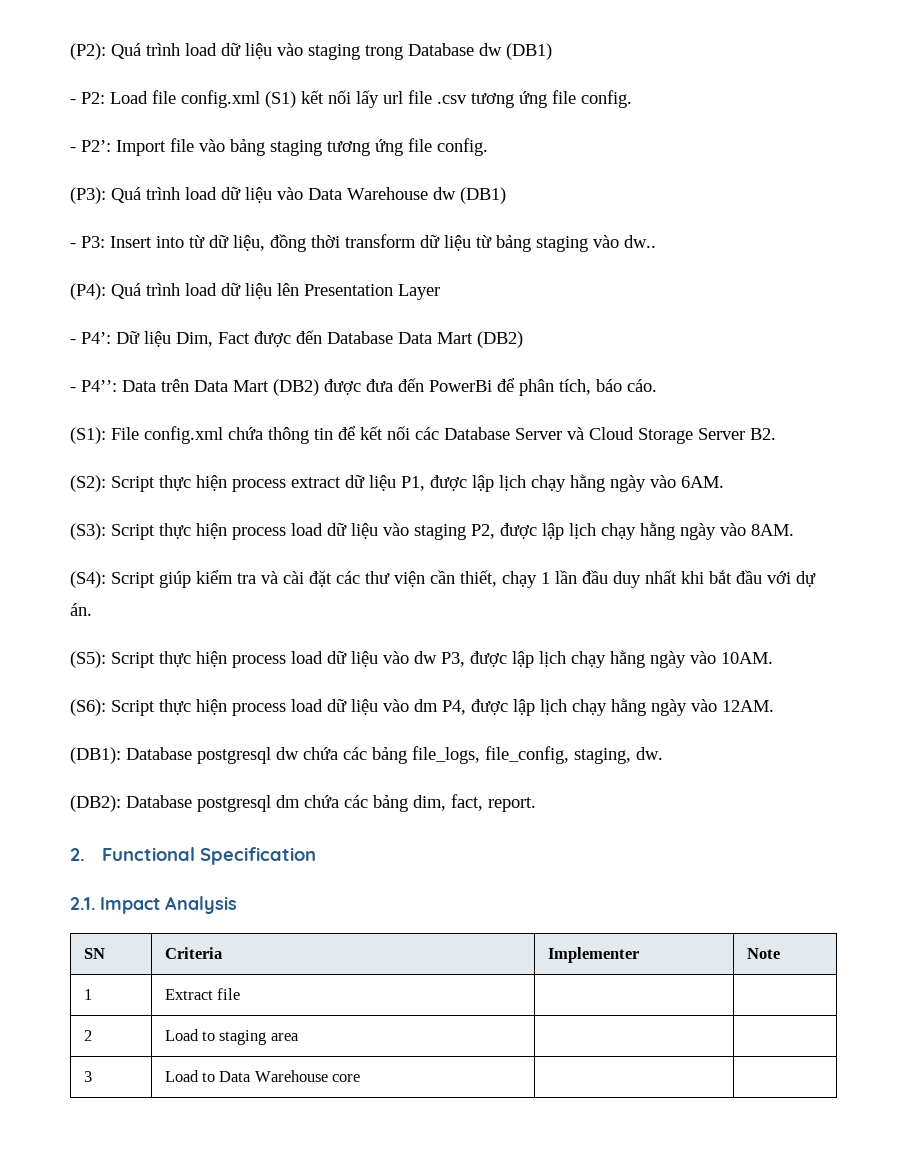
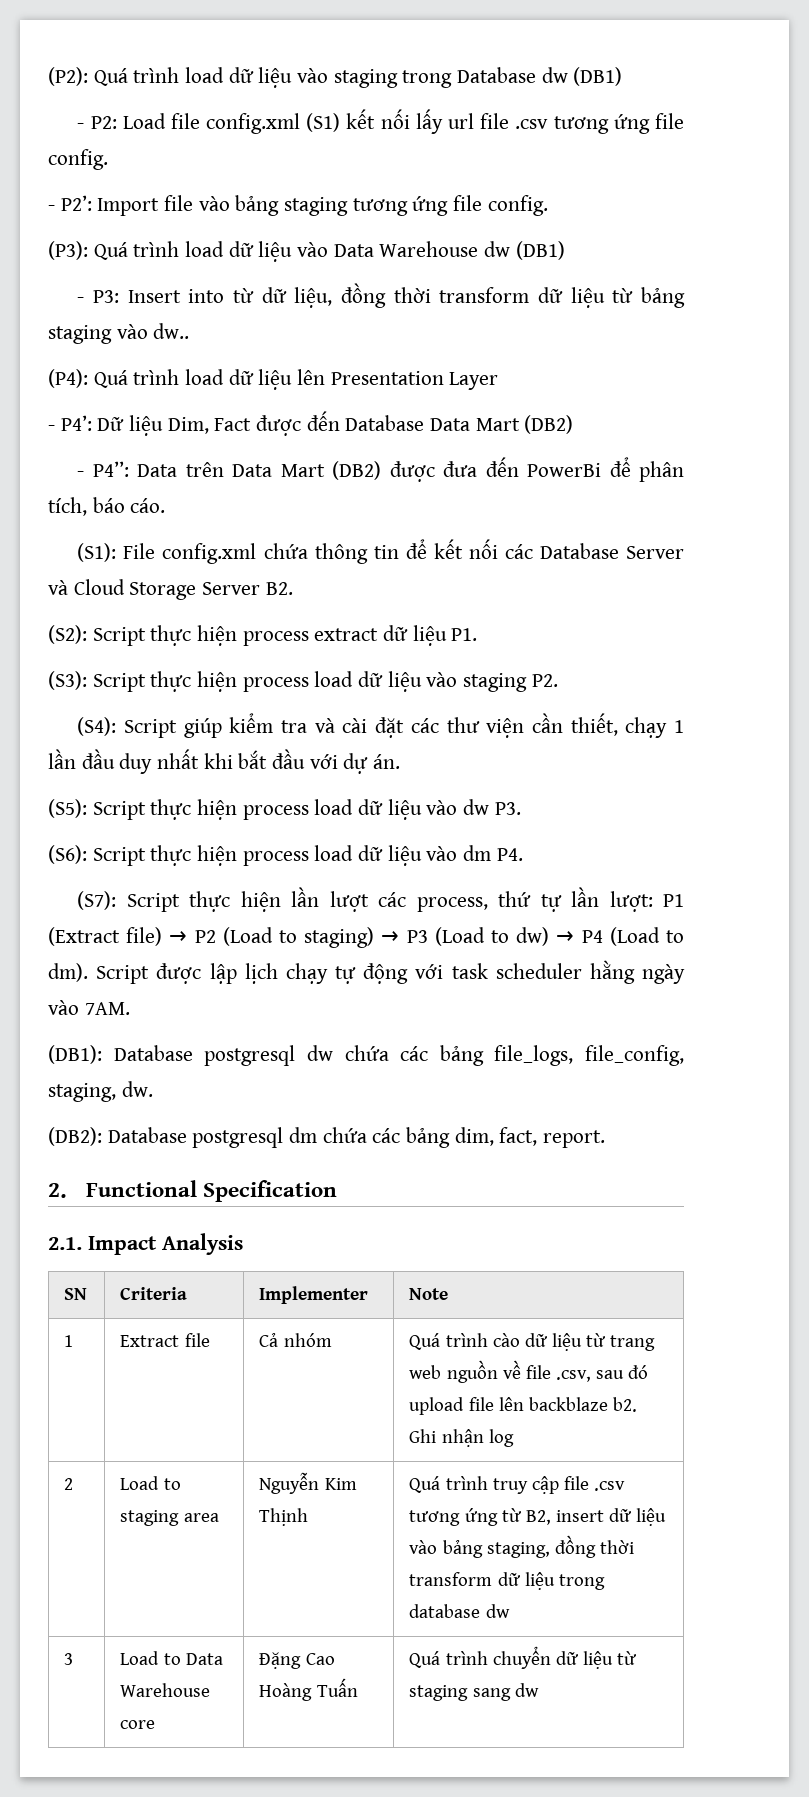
[401,474,724,492] P1, được lập lịch chạy hằng ngày vào 6AM. -> [451,628,478,641] P1.
[471,522,794,540] P2, được lập lịch chạy hằng ngày vào 8AM. -> [531,674,558,687] P2.
[441,650,773,668] P3, được lập lịch chạy hằng ngày vào 10AM. -> [494,802,521,815] P3.
[442,698,774,716] P4, được lập lịch chạy hằng ngày vào 12AM. -> [496,848,523,861] [77,887,684,912] [48,927,684,948] [48,960,685,984] [48,1000,130,1015] P4. // (S7): Script thực hiện lần lượt các process, thứ tự lần lượt: P1 (Extract file) → P2 (Load to staging) → P3 (Load to dw) → P4 (Load to dm). Script được lập lịch chạy tự động với task scheduler hằng ngày vào 7AM.
(240, 994) | -> [259,1333,332,1347] [409,1333,656,1351] [409,1360,649,1383] [409,1397,637,1415] [409,1429,514,1447] Cả nhóm | Quá trình cào dữ liệu từ trang web nguồn về file .csv, sau đó upload file lên backblaze b2. Ghi nhận log
(299, 1037) | -> [259,1472,357,1494] [259,1508,309,1526] [409,1476,626,1494] [409,1508,667,1526] [409,1535,634,1558] [409,1572,605,1590] [409,1604,510,1618] Nguyễn Kim Thịnh | Quá trình truy cập file .csv tương ứng từ B2, insert dữ liệu vào bảng staging, đồng thời transform dữ liệu trong database dw
(361, 1078) | -> [259,1652,335,1669] [259,1678,358,1701] [409,1646,638,1669] [409,1683,539,1701] Đặng Cao Hoàng Tuấn | Quá trình chuyển dữ liệu từ staging sang dw

